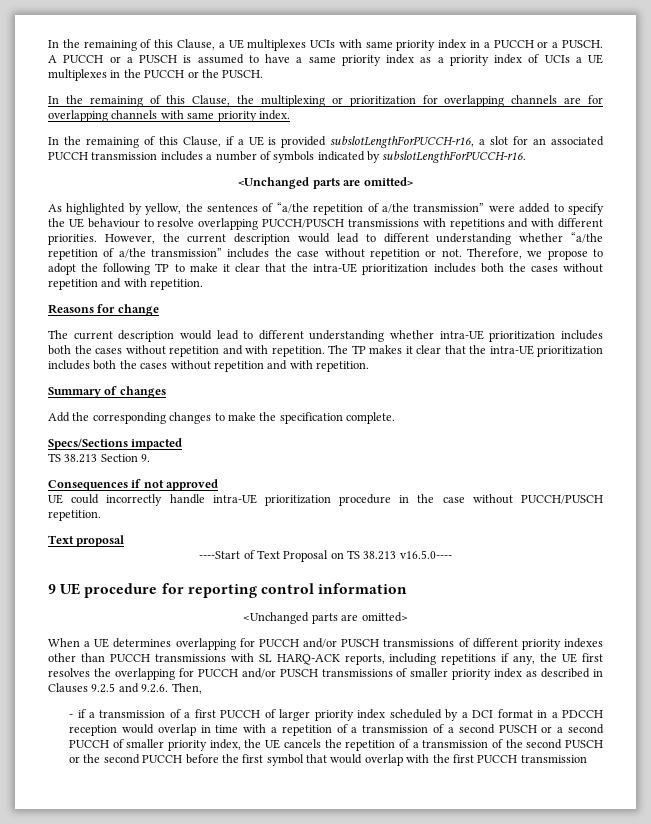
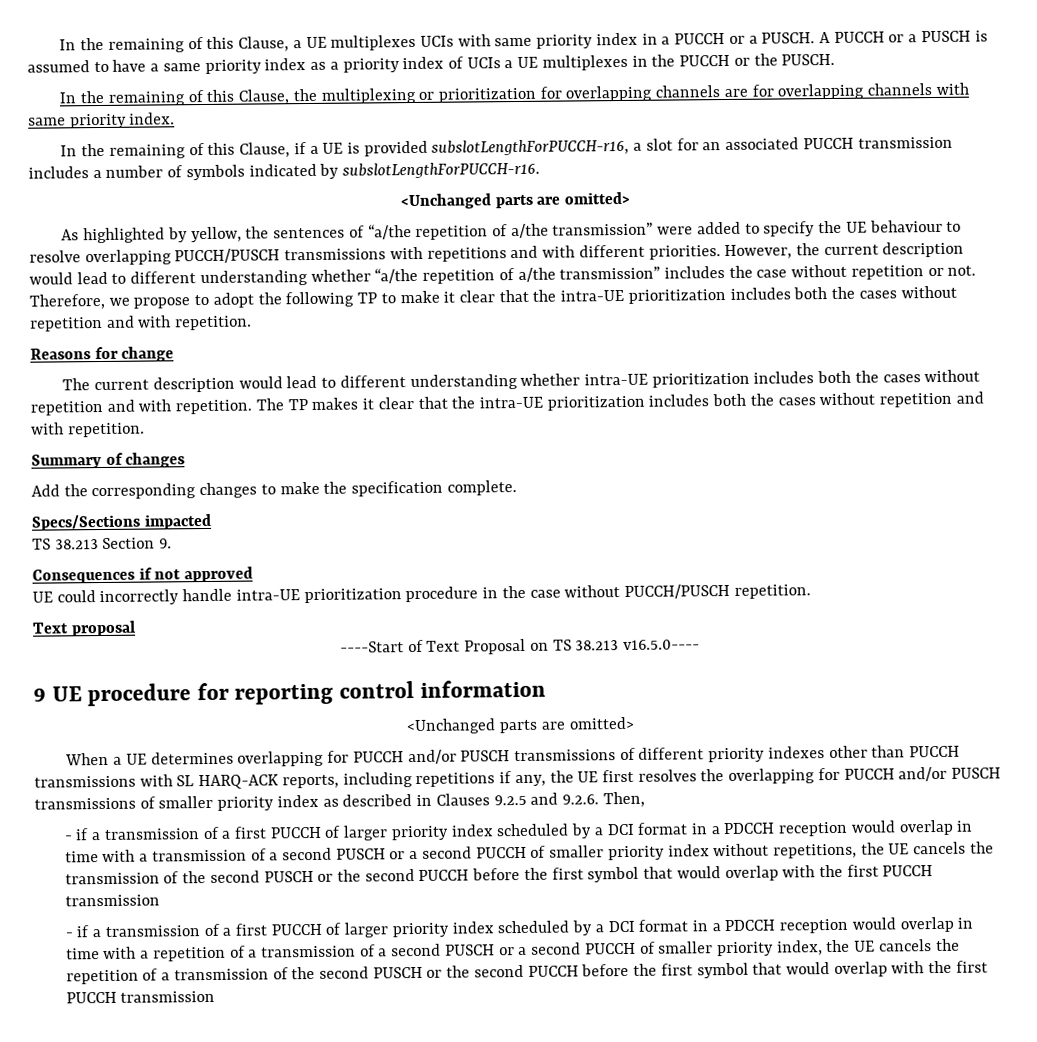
(202, 688) none -> [63,819,974,841] [64,841,994,863] [64,864,934,885] [64,894,160,907] // - if a transmission of a first PUCCH of larger priority index scheduled by a DCI format in a PDCCH reception would overlap in time with a transmission of a second PUSCH or a second PUCCH of smaller priority index without repetitions, the UE cancels the transmission of the second PUSCH or the second PUCCH before the first symbol that would overlap with the first PUCCH transmission

